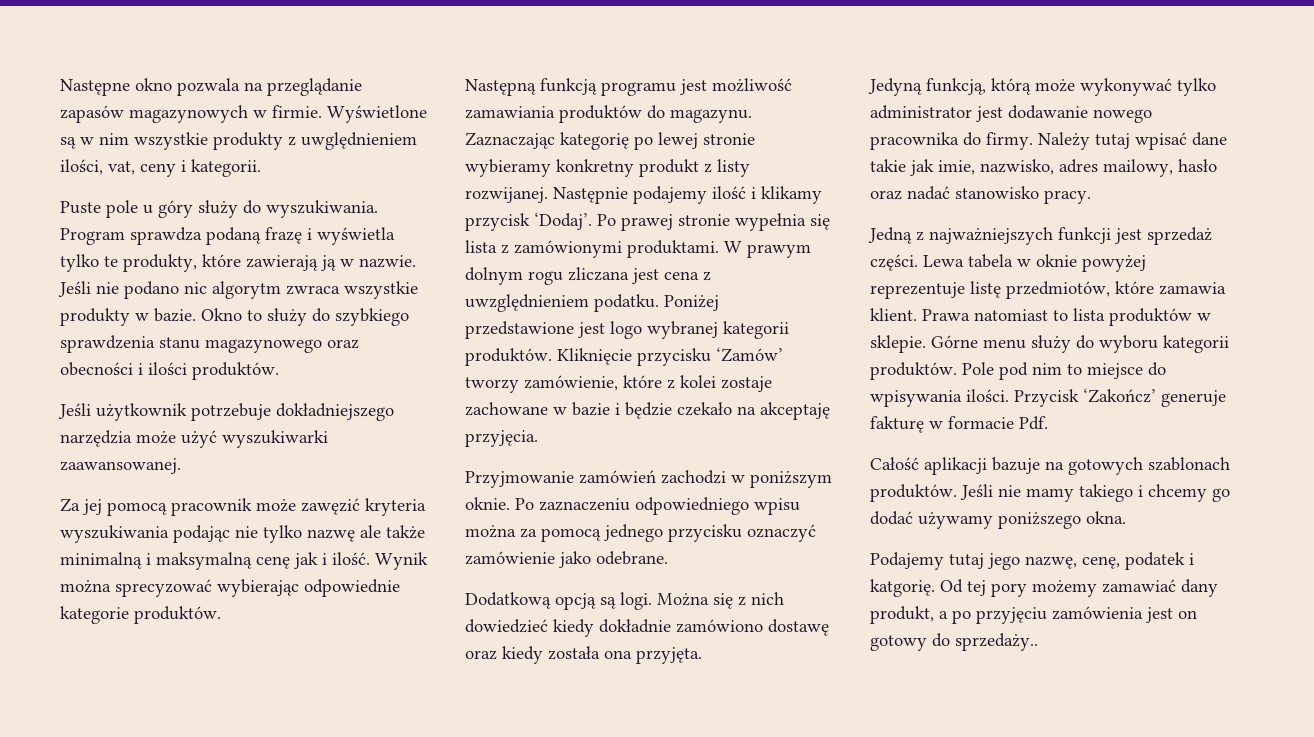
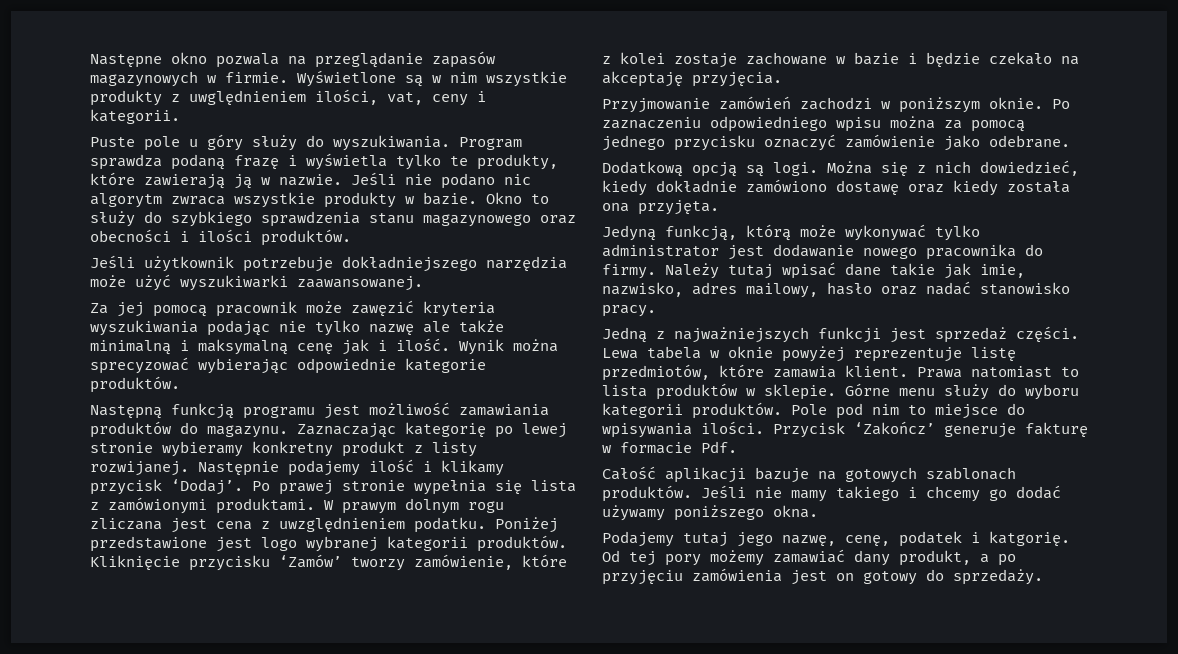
[465,619,548,633] dowiedzieć -> [980,160,1079,176] dowiedzieć,
[955,633,1038,651] sprzedaży.. -> [953,569,1043,585] sprzedaży.

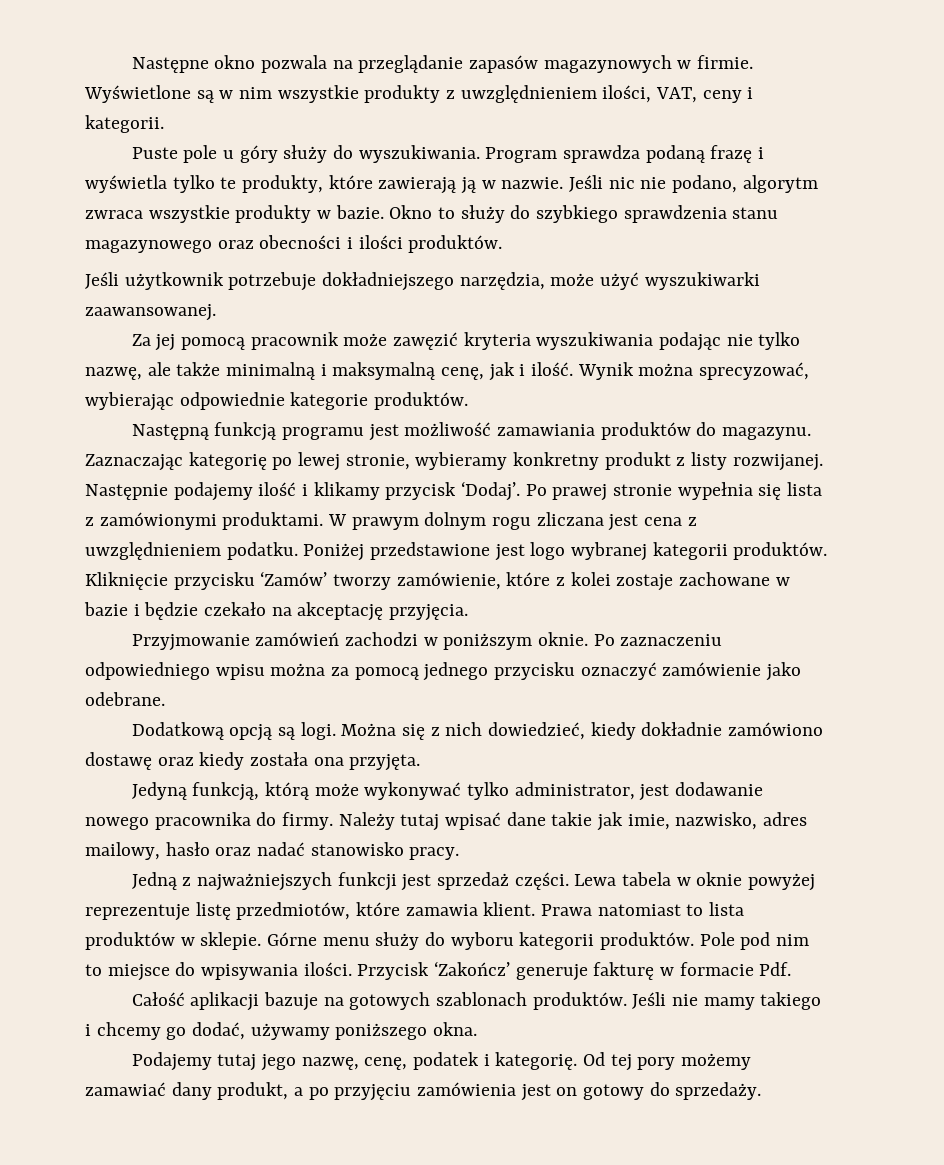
[189,89,423,105] uwględnieniem ilości, vat, -> [460,85,698,103] uwzględnieniem ilości, VAT,
[405,173,531,189] nie podano nic -> [608,175,738,193] nic nie podano,
[486,256,567,271] narzędzia -> [459,272,545,290] narzędzia,
[369,324,414,335] nazwę -> [85,367,142,380] nazwę,
[297,343,333,354] cenę -> [441,367,485,380] cenę,
[90,357,189,374] sprecyzować -> [699,362,810,380] sprecyzować,
[90,442,153,453] stronie -> [345,454,410,470] stronie,
[602,71,683,87] akceptaję -> [297,602,384,621] akceptację
[602,244,719,257] administrator -> [514,782,635,800] administrator,
[1016,485,1061,499] dodać -> [192,1022,246,1040] dodać,
[989,531,1070,546] katgorię. -> [495,1052,578,1070] kategorię.

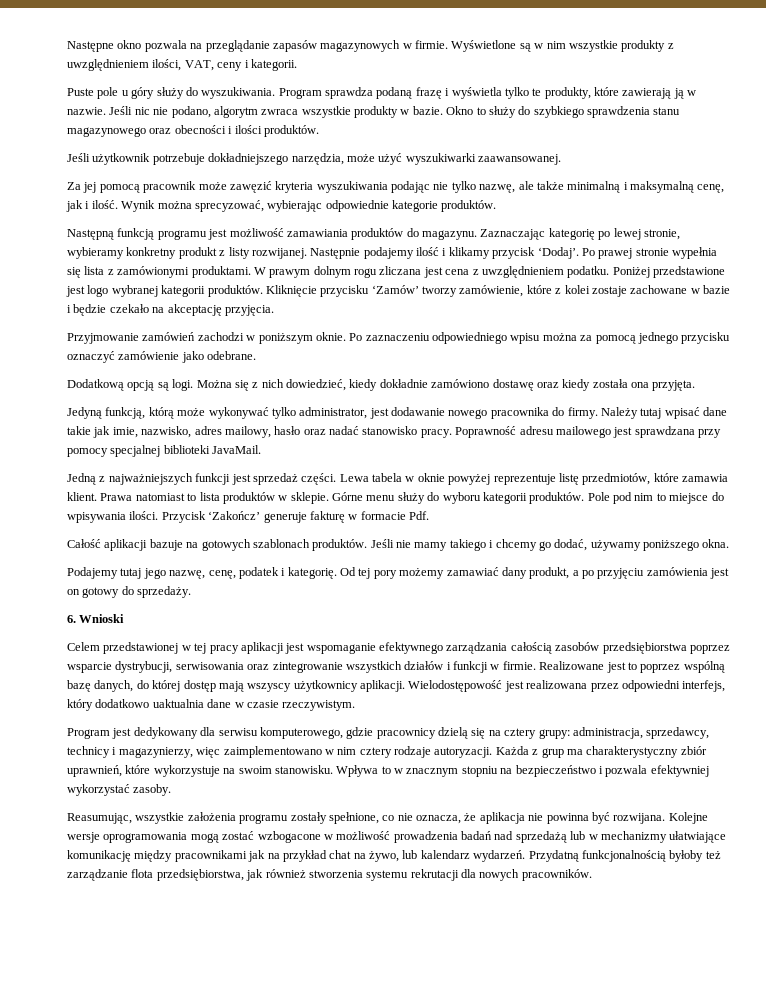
(460, 853) none -> [455,426,721,438] [67,445,262,457] Poprawność adresu mailowego jest sprawdzana przy pomocy specjalnej biblioteki JavaMail.
(762, 1091) none -> [67,614,125,623] [67,642,730,654] [67,661,725,673] [67,680,726,692] [67,699,356,711] [67,727,710,739] [67,746,707,758] [67,765,709,777] [67,784,172,796] [67,812,708,824] [67,831,727,843] [67,850,721,862] [67,869,592,881] // 6. Wnioski // Celem przedstawionej w tej pracy aplikacji jest wspomaganie efektywnego zarządzania całością zasobów przedsiębiorstwa poprzez wsparcie dystrybucji, serwisowania oraz zintegrowanie wszystkich działów i funkcji w firmie. Realizowane jest to poprzez wspólną bazę danych, do której dostęp mają wszyscy użytkownicy aplikacji. Wielodostępowość jest realizowana przez odpowiedni interfejs, który dodatkowo uaktualnia dane w czasie rzeczywistym. // Program jest dedykowany dla serwisu komputerowego, gdzie pracownicy dzielą się na cztery grupy: administracja, sprzedawcy, technicy i magazynierzy, więc zaimplementowano w nim cztery rodzaje autoryzacji. Każda z grup ma charakterystyczny zbiór uprawnień, które wykorzystuje na swoim stanowisku. Wpływa to w znacznym stopniu na bezpieczeństwo i pozwala efektywniej wykorzystać zasoby. // Reasumując, wszystkie założenia programu zostały spełnione, co nie oznacza, że aplikacja nie powinna być rozwijana. Kolejne wersje oprogramowania mogą zostać wzbogacone w możliwość prowadzenia badań nad sprzedażą lub w mechanizmy ułatwiające komunikację między pracownikami jak na przykład chat na żywo, lub kalendarz wydarzeń. Przydatną funkcjonalnością byłoby też zarządzanie flota przedsiębiorstwa, jak również stworzenia systemu rekrutacji dla nowych pracowników.

